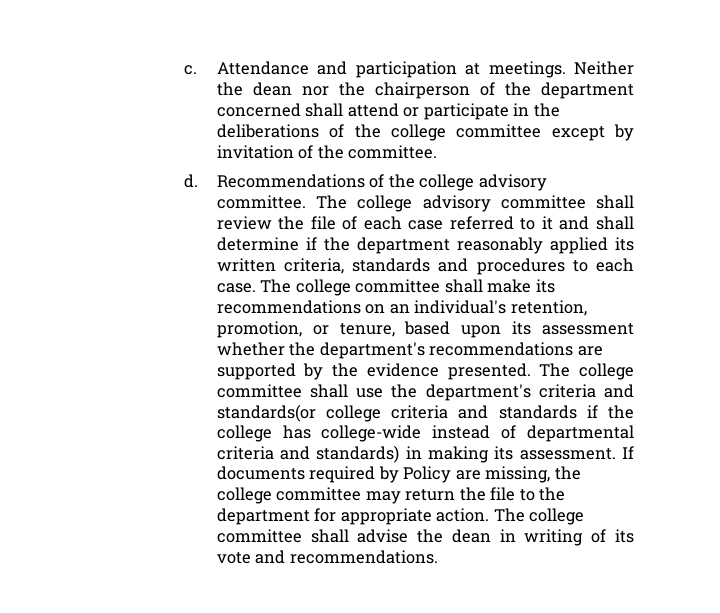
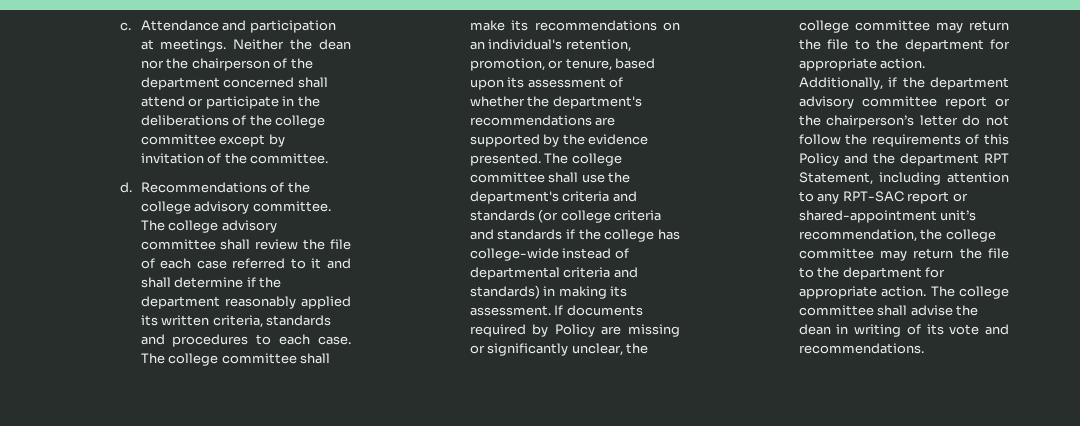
(634, 329) none -> [609,77,624,88] of
[216,404,316,422] standards(or -> [469,209,559,223] standards (or
[485,466,551,483] missing, -> [628,324,680,337] [469,343,649,356] [798,20,1009,33] [798,39,1010,52] [798,58,926,71] [798,77,1009,90] [798,96,1010,109] [798,115,1009,128] [798,134,1009,147] [798,153,1009,166] [798,172,1009,185] [798,191,968,204] [798,210,977,223] [798,229,917,242] missing or significantly unclear, the college committee may return the file to the department for appropriate action. Additionally, if the department advisory committee report or the chairperson’s letter do not follow the requirements of this Policy and the department RPT Statement, including attention to any RPT-SAC report or shared-appointment unit’s recommendation,

